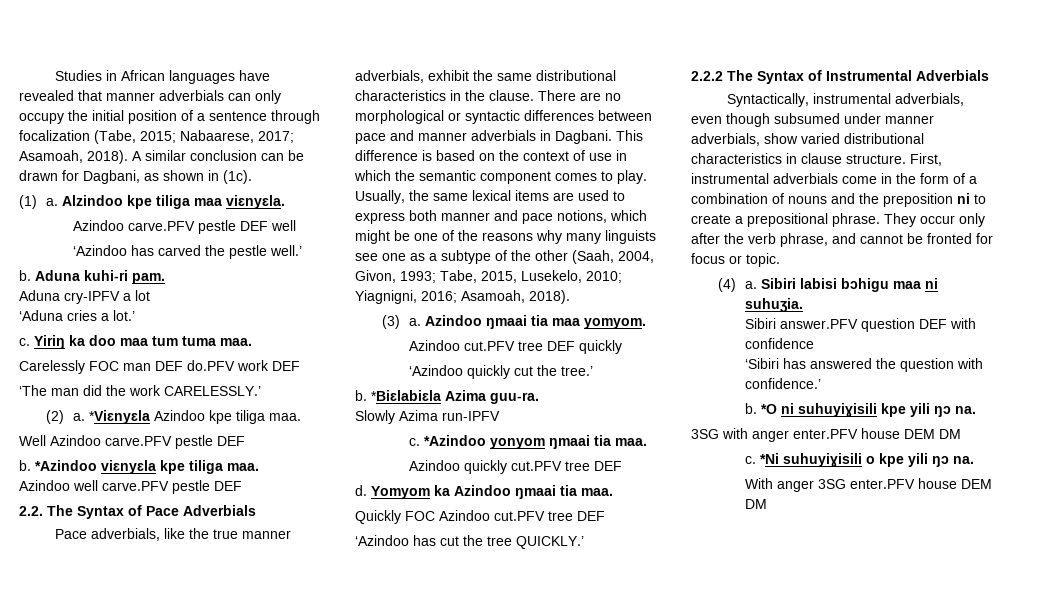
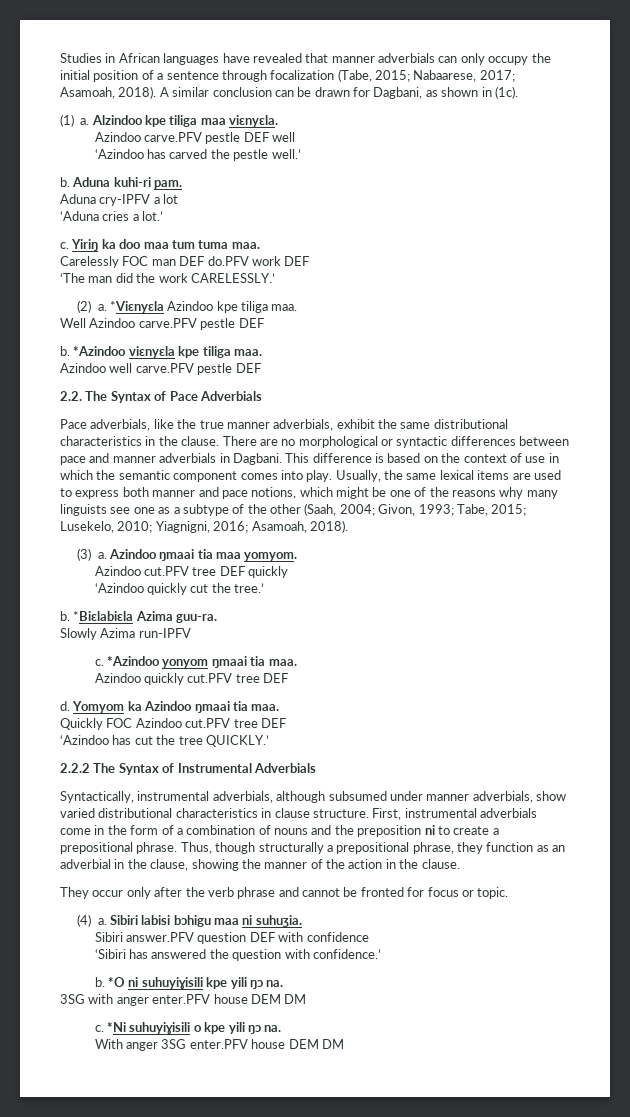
[601,171,613,181] to -> [280,470,303,480] into
[618,251,654,263] 2004, -> [339,504,375,516] 2004;
[481,271,517,283] 2015, -> [491,504,527,516] 2015;
[691,113,770,127] even though -> [276,791,326,803] although
(880, 220) none -> [180,842,566,854] [60,859,460,871] Thus, though structurally a prepositional phrase, they function as an adverbial in the clause, showing the manner of the action in the clause. //
[780,233,828,247] phrase, -> [237,887,276,899] phrase

